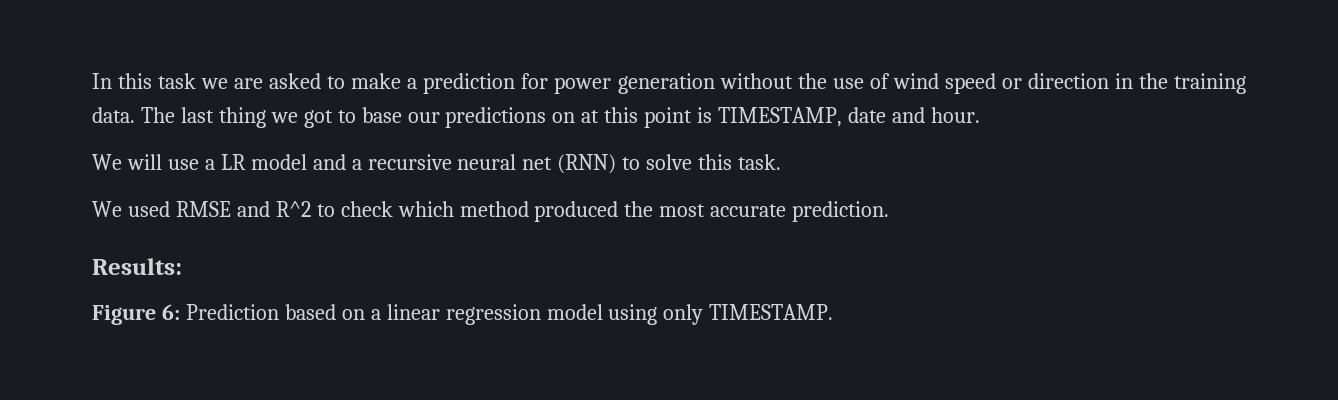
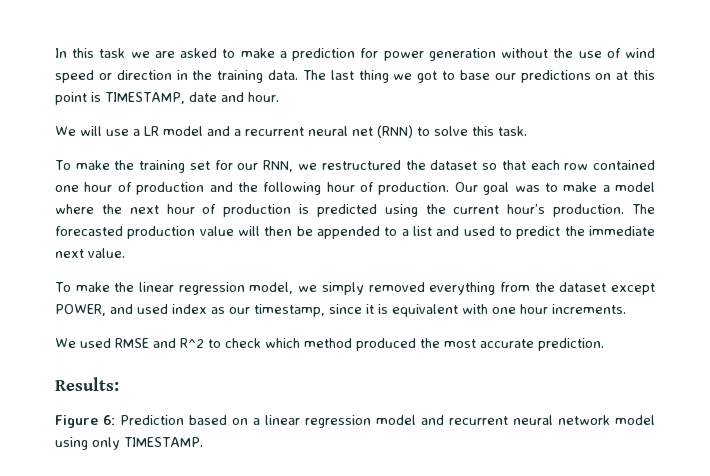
[367,154,452,170] recursive -> [245,127,304,136] recurrent
(782, 162) none -> [55,160,655,173] [55,182,655,195] [55,204,655,217] [55,226,655,239] [55,248,125,258] [55,282,656,295] [55,304,626,317] // To make the training set for our RNN, we restructured the dataset so that each row contained one hour of production and the following hour of production. Our goal was to make a model where the next hour of production is predicted using the current hour’s production. The forecasted production value will then be appended to a list and used to predict the immediate next value. // To make the linear regression model, we simply removed everything from the dataset except POWER, and used index as our timestamp, since it is equivalent with one hour increments.
(603, 312) none -> [421,415,655,425] and recurrent neural network model

